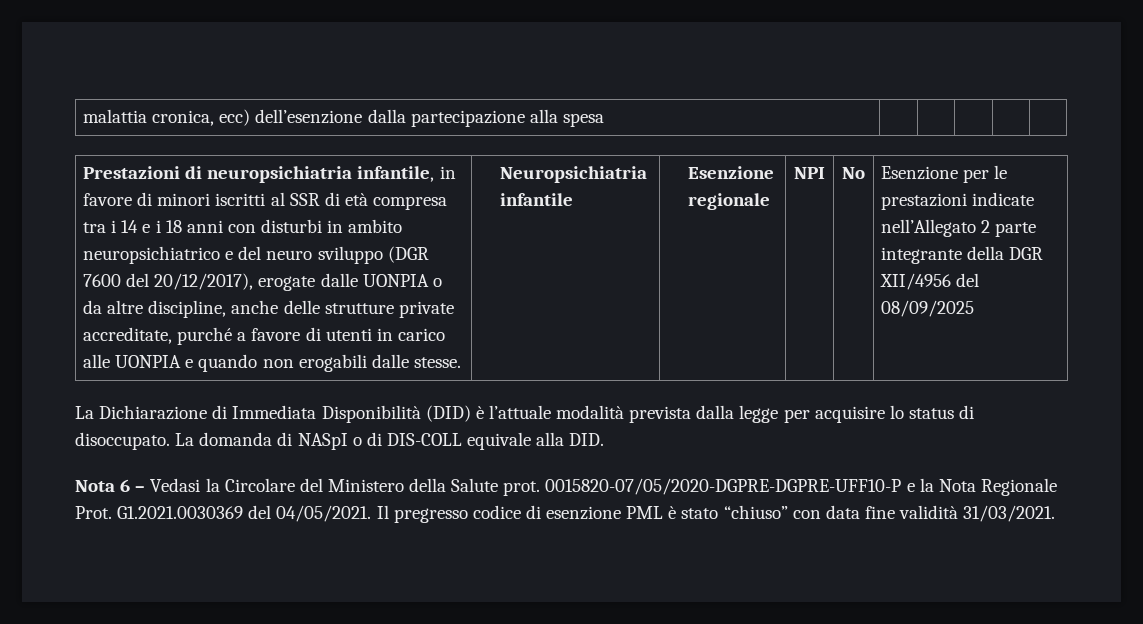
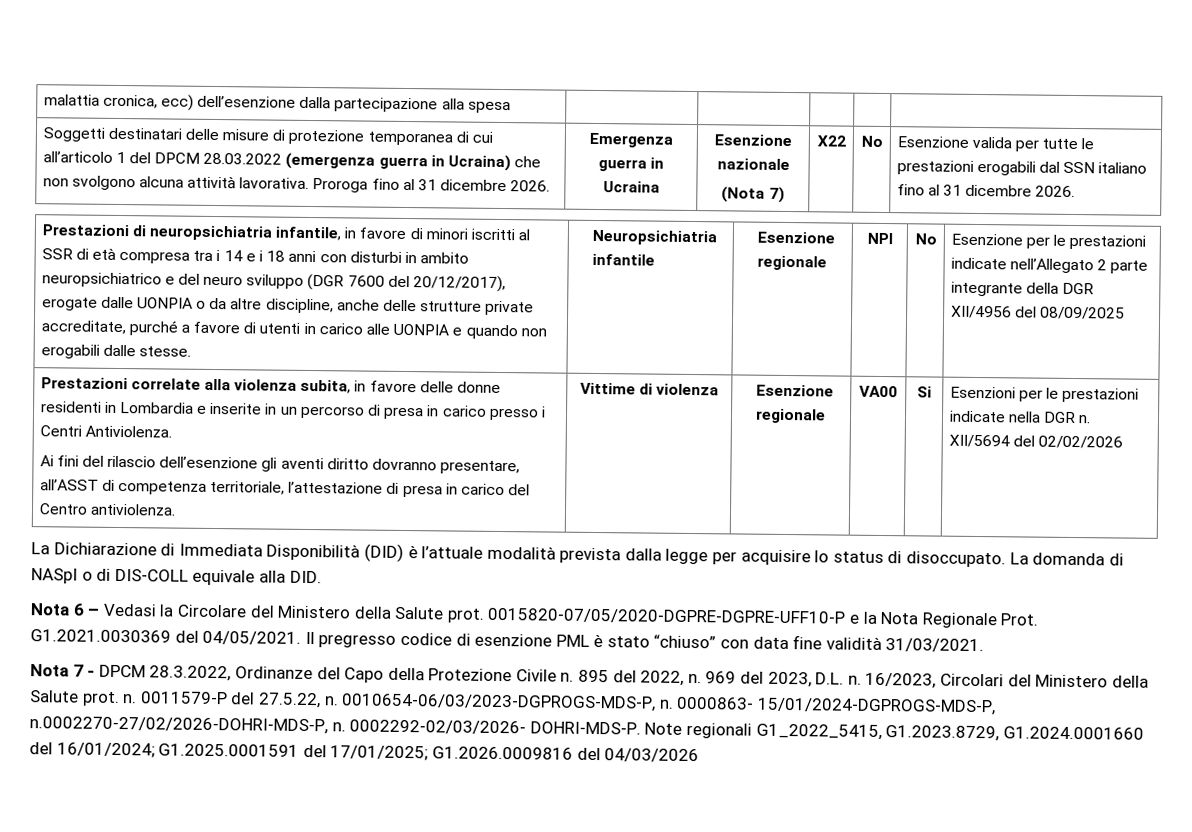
(604, 120) none -> [42,127,494,146] [42,151,542,172] [42,175,551,193] [589,132,673,148] [597,157,665,172] [602,181,660,193] [714,134,792,147] [716,158,790,171] [721,186,785,203] [816,135,846,147] [860,135,883,147] [896,136,1095,152] [896,160,1148,176] [896,184,1076,198] // Soggetti destinatari delle misure di protezione temporanea di cui all’articolo 1 del DPCM 28.03.2022 (emergenza guerra in Ucraina) che non svolgono alcuna attività lavorativa. Proroga fino al 31 dicembre 2026. | Emergenza guerra in Ucraina | Esenzione nazionale // (Nota 7) | X22 | No | Esenzione valida per tutte le prestazioni erogabili dal SSN italiano fino al 31 dicembre 2026.
(975, 308) none -> [40,377,502,394] [40,401,546,421] [39,425,172,438] [39,455,521,475] [39,479,531,498] [38,503,176,516] [579,382,720,396] [756,384,835,397] [755,408,827,424] [859,385,898,398] [917,386,932,398] [949,386,1140,403] [948,410,1092,424] [948,434,1123,449] // Prestazioni correlate alla violenza subita, in favore delle donne residenti in Lombardia e inserite in un percorso di presa in carico presso i Centri Antiviolenza. // Ai fini del rilascio dell’esenzione gli aventi diritto dovranno presentare, all’ASST di competenza territoriale, l’attestazione di presa in carico del Centro antiviolenza. | Vittime di violenza | Esenzione regionale | VA00 | Si | Esenzioni per le prestazioni indicate nella DGR n. XII/5694 del 02/02/2026
(1056, 513) none -> [30,664,1149,689] [29,690,996,716] [29,716,1144,742] [29,742,700,763] // Nota 7 - DPCM 28.3.2022, Ordinanze del Capo della Protezione Civile n. 895 del 2022, n. 969 del 2023, D.L. n. 16/2023, Circolari del Ministero della Salute prot. n. 0011579-P del 27.5.22, n. 0010654-06/03/2023-DGPROGS-MDS-P, n. 0000863- 15/01/2024-DGPROGS-MDS-P, n.0002270-27/02/2026-DOHRI-MDS-P, n. 0002292-02/03/2026- DOHRI-MDS-P. Note regionali G1_2022_5415, G1.2023.8729, G1.2024.0001660 del 16/01/2024; G1.2025.0001591 del 17/01/2025; G1.2026.0009816 del 04/03/2026

